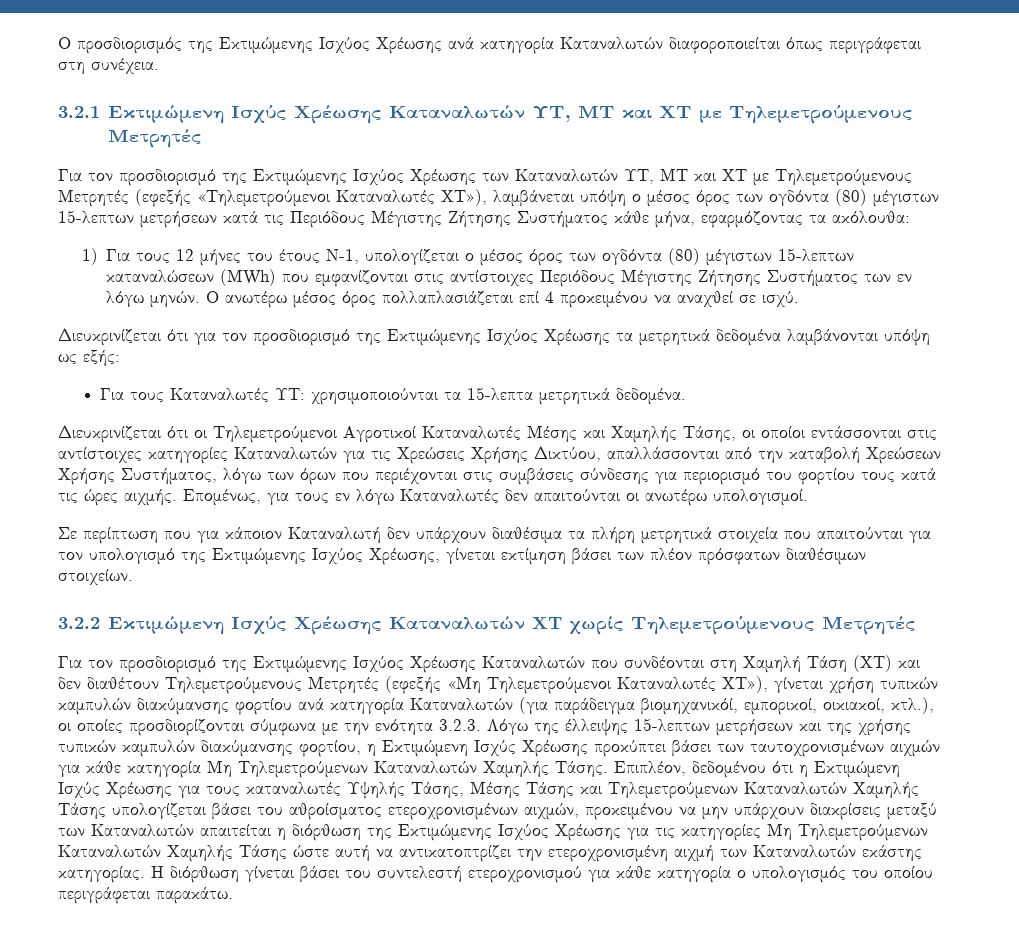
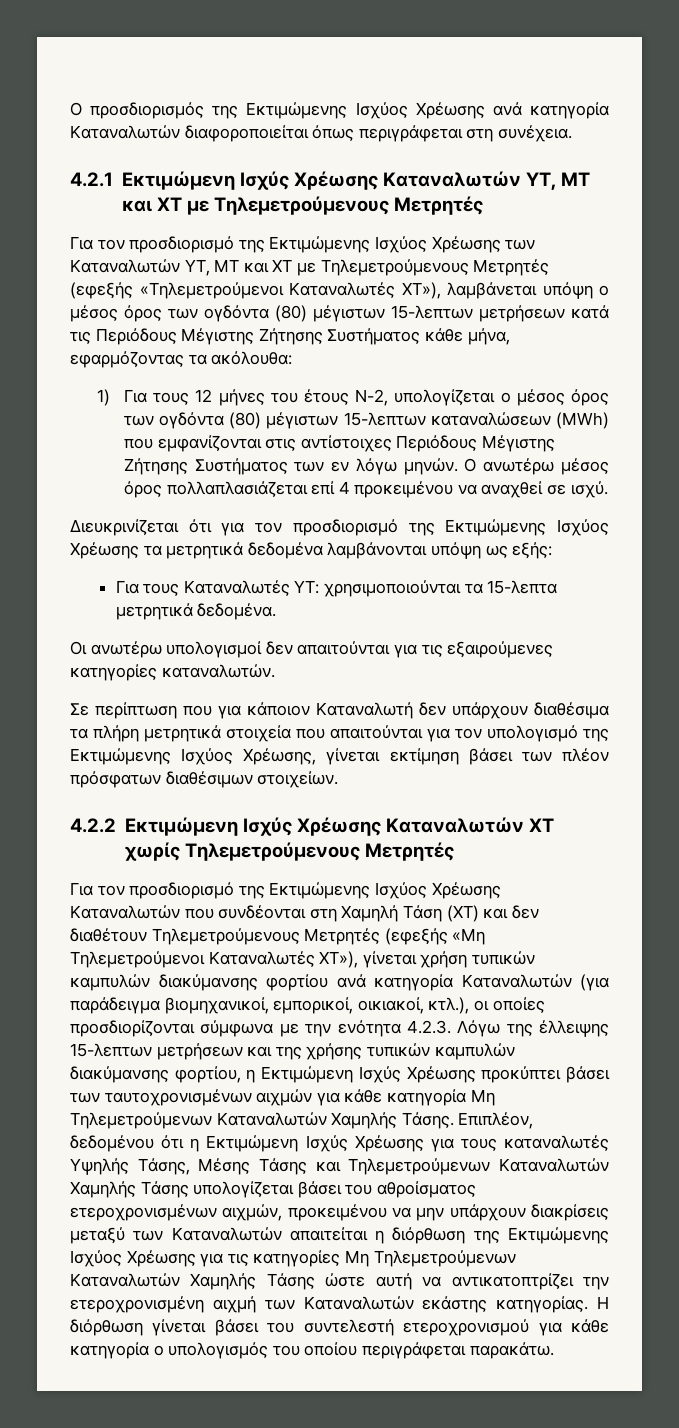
[58,106,100,118] 3.2.1 -> [70,172,113,187] 4.2.1
[325,249,359,264] Ν-1, -> [355,389,389,406] Ν-2,
[58,425,937,443] [58,446,941,464] [58,468,936,485] [58,489,808,506] Διευκρινίζεται ότι οι Τηλεμετρούμενοι Αγροτικοί Καταναλωτές Μέσης και Χαμηλής Τάσης, οι οποίοι εντάσσονται στις αντίστοιχες κατηγορίες Καταναλωτών για τις Χρεώσεις Χρήσης Δικτύου, απαλλάσσονται από την καταβολή Χρεώσεων Χρήσης Συστήματος, λόγω των όρων που περιέχονται στις συμβάσεις σύνδεσης για περιορισμό του φορτίου τους κατά τις ώρες αιχμής. Επομένως, για τους εν λόγω Καταναλωτές δεν απαιτούνται οι ανωτέρω υπολογισμοί. -> [70,641,554,658] [70,664,275,681] Οι ανωτέρω υπολογισμοί δεν απαιτούνται για τις εξαιρούμενες κατηγορίες καταναλωτών.
[58,617,100,629] 3.2.2 -> [70,818,116,833] 4.2.2
[641,698,738,715] βιομηχανικόί, -> [164,997,269,1014] βιομηχανικοί,
[439,719,481,731] 3.2.3. -> [406,1020,451,1034] 4.2.3.

